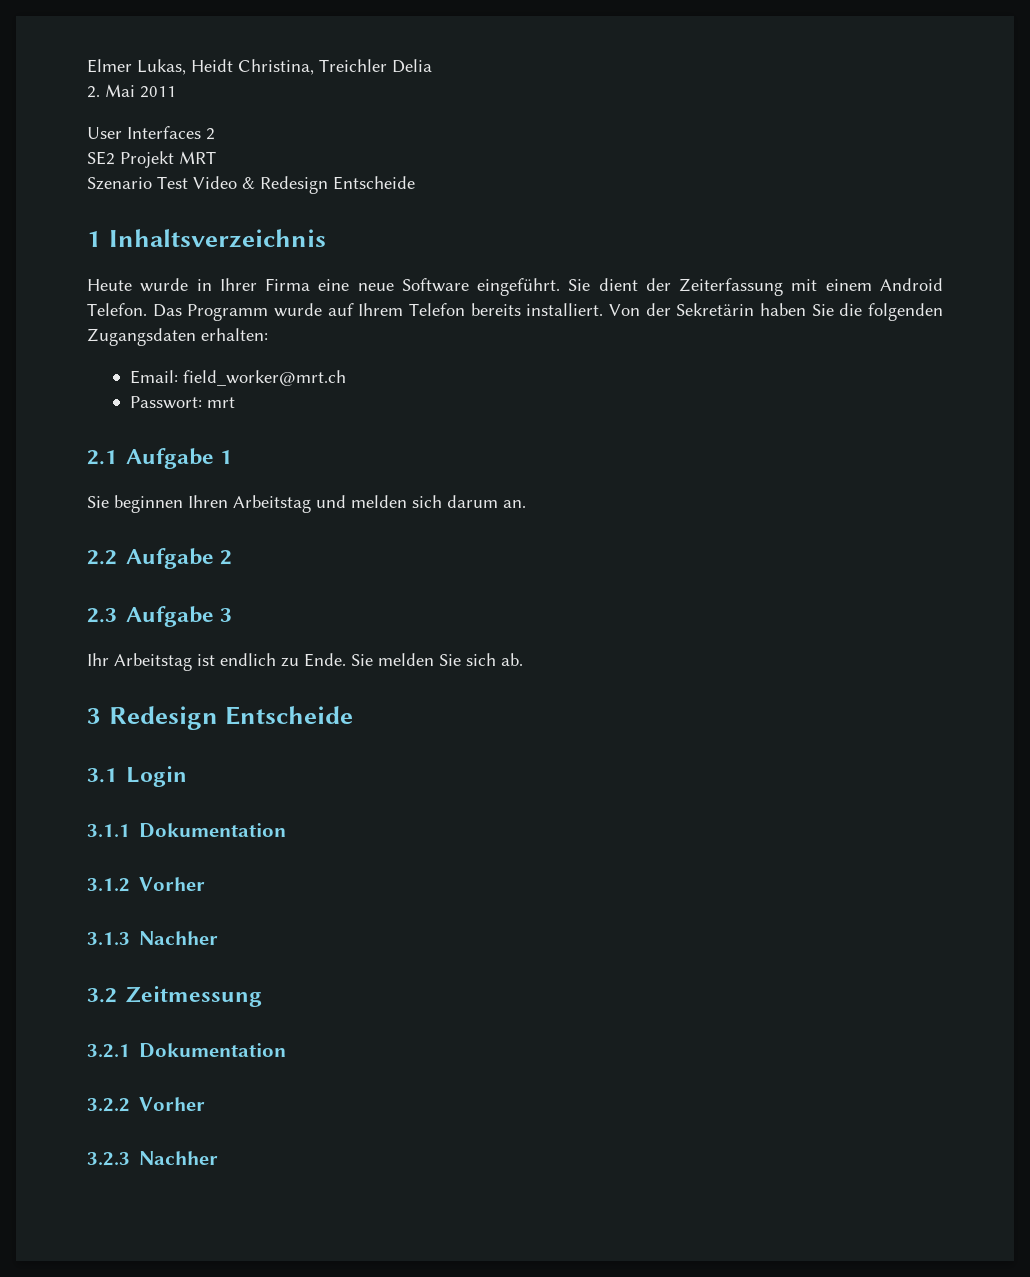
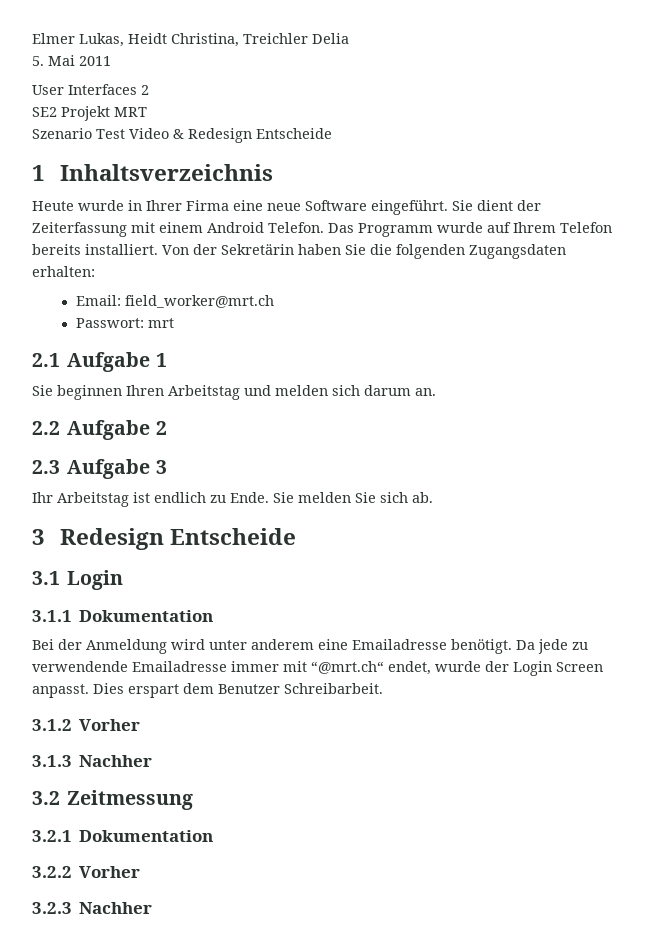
[87,86,100,98] 2. -> [32,56,44,66] 5.
(287, 830) none -> [32,639,588,654] [32,661,603,676] [32,683,383,698] // Bei der Anmeldung wird unter anderem eine Emailadresse benötigt. Da jede zu verwendende Emailadresse immer mit “@mrt.ch“ endet, wurde der Login Screen anpasst. Dies erspart dem Benutzer Schreibarbeit.

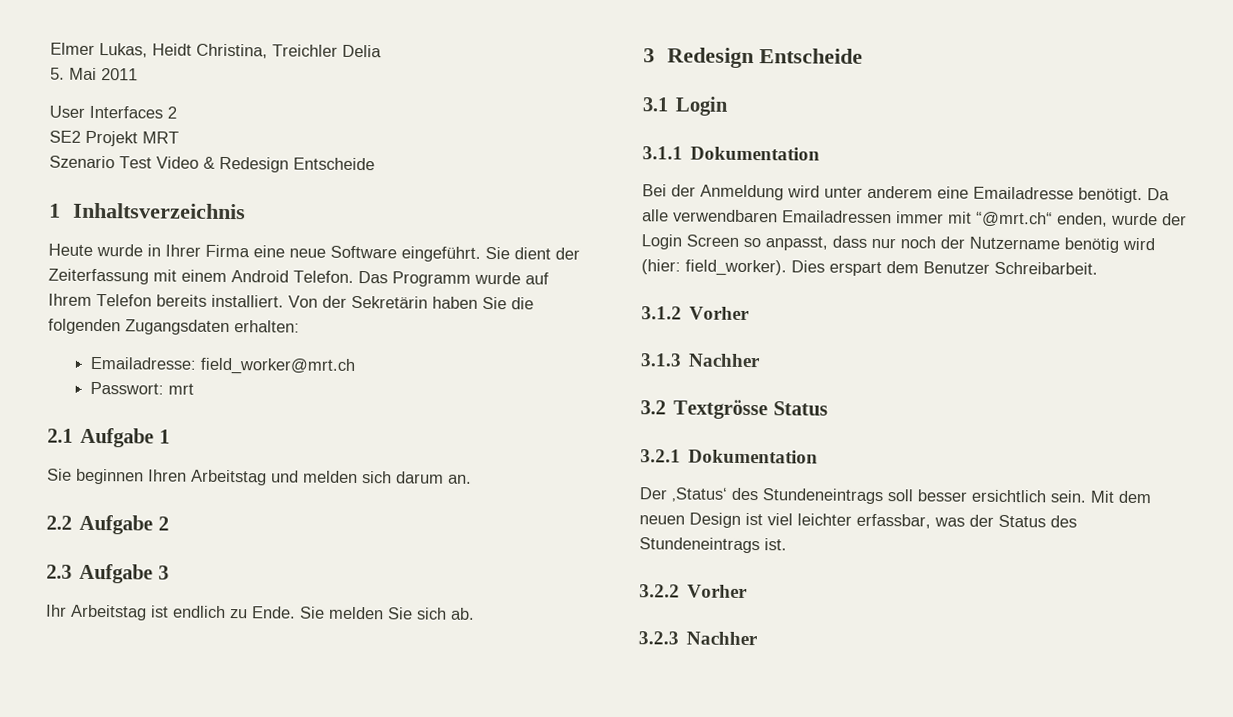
[75,295,121,306] Email: -> [89,356,196,370] Emailadresse:
[538,639,588,654] [32,661,227,672] jede zu verwendende Emailadresse -> [642,209,892,224] alle verwendbaren Emailadressen
[388,661,431,675] endet, -> [1057,212,1108,227] enden,
[32,684,89,698] anpasst. -> [743,235,1155,253] [641,259,787,277] so anpasst, dass nur noch der Nutzername benötig wird (hier: field_worker).
[67,790,194,810] Zeitmessung -> [673,399,828,420] Textgrösse Status
(214, 836) none -> [639,487,1151,505] [639,512,1077,529] [639,537,787,554] // Der ‚Status‘ des Stundeneintrags soll besser ersichtlich sein. Mit dem neuen Design ist viel leichter erfassbar, was der Status des Stundeneintrags ist.

